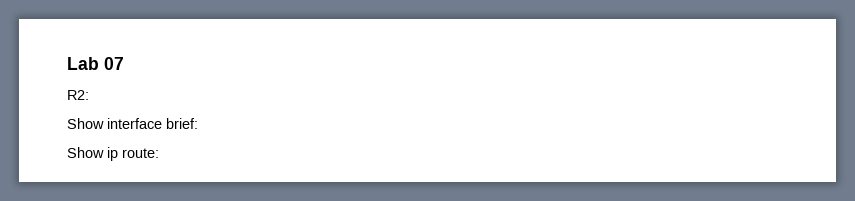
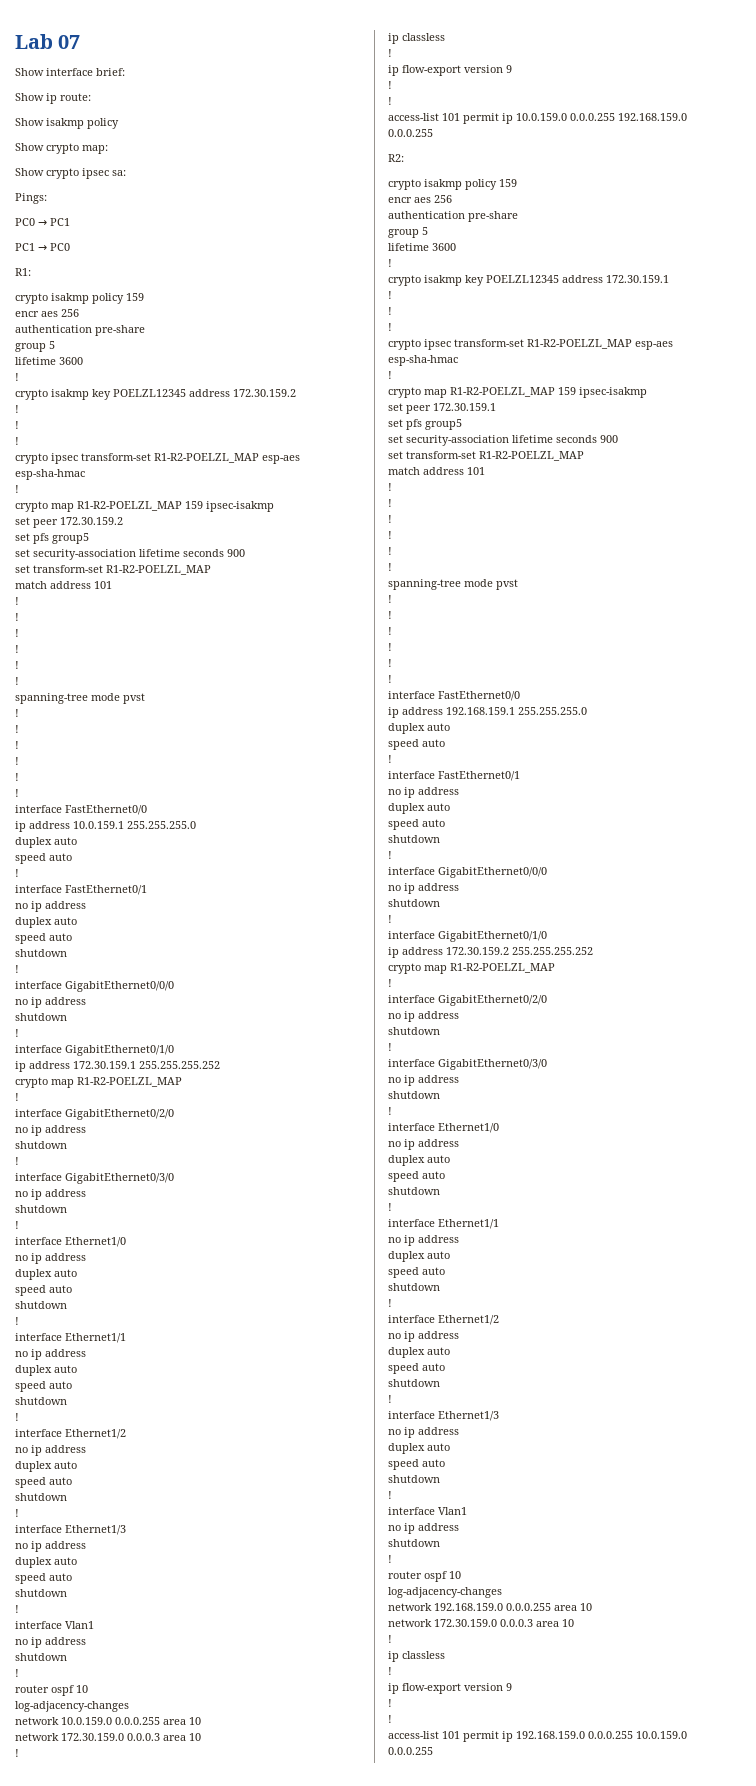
[67,90,89,100] // R2: -> (81, 42) none
(159, 153) none -> [15,118,119,129] [15,143,108,154] [15,168,126,179] [15,193,47,204] [15,218,70,226] [15,243,70,251] [15,268,31,276] [15,293,144,304] [15,309,79,317] [15,325,145,336] [15,341,55,352] [15,357,83,365] [15,373,19,381] [15,389,296,400] [15,405,19,413] [15,421,19,429] [15,437,19,445] [15,453,300,464] [15,469,85,480] [15,485,19,493] [15,501,274,512] [15,517,123,528] [15,533,89,544] [15,549,245,560] [15,565,211,575] [15,581,112,589] [15,597,19,605] [15,613,19,621] [15,629,19,637] [15,645,19,653] [15,661,19,669] [15,677,19,685] [15,693,145,704] [15,709,19,717] [15,725,19,733] [15,741,19,749] [15,757,19,765] [15,773,19,781] [15,789,19,797] [15,805,147,815] [15,821,196,832] [15,837,77,848] [15,853,72,864] [15,869,19,877] [15,885,147,895] [15,901,86,912] [15,917,77,928] [15,933,72,944] [15,949,67,957] [15,965,19,973] [15,981,174,992] [15,997,86,1008] [15,1013,67,1021] [15,1029,19,1037] [15,1045,174,1056] [15,1061,220,1072] [15,1077,182,1088] [15,1093,19,1101] [15,1109,174,1120] [15,1125,86,1136] [15,1141,67,1149] [15,1157,19,1165] [15,1173,174,1184] [15,1189,86,1200] [15,1205,67,1213] [15,1221,19,1229] [15,1237,126,1247] [15,1253,86,1264] [15,1269,77,1280] [15,1285,72,1296] [15,1301,67,1309] [15,1317,19,1325] [15,1333,126,1343] [15,1349,86,1360] [15,1365,77,1376] [15,1381,72,1392] [15,1397,67,1405] [15,1413,19,1421] [15,1429,126,1439] [15,1445,86,1456] [15,1461,77,1472] [15,1477,72,1488] [15,1493,67,1501] [15,1509,19,1517] [15,1525,126,1535] [15,1541,86,1552] [15,1557,77,1568] [15,1573,72,1584] [15,1589,67,1597] [15,1605,19,1613] [15,1621,94,1629] [15,1637,86,1648] [15,1653,67,1661] [15,1669,19,1677] [15,1685,88,1696] [15,1701,129,1712] [15,1717,201,1725] [15,1733,201,1741] [15,1749,19,1757] [388,33,445,44] [388,49,392,57] [388,65,512,76] [388,81,392,89] [388,97,392,105] [388,113,687,124] [388,129,433,137] [388,154,404,162] [388,179,517,190] [388,195,452,203] [388,211,518,222] [388,227,428,238] [388,243,456,251] [388,259,392,267] [388,275,669,286] [388,291,392,299] [388,307,392,315] [388,323,392,331] [388,339,673,350] [388,355,458,366] [388,371,392,379] [388,387,647,398] [388,403,496,414] [388,419,462,430] [388,435,618,446] [388,451,584,461] [388,467,485,475] [388,483,392,491] [388,499,392,507] [388,515,392,523] [388,531,392,539] [388,547,392,555] [388,563,392,571] [388,579,518,590] [388,595,392,603] [388,611,392,619] [388,627,392,635] [388,643,392,651] [388,659,392,667] [388,675,392,683] [388,691,520,701] [388,707,587,718] [388,723,450,734] [388,739,445,750] [388,755,392,763] [388,771,520,781] [388,787,459,798] [388,803,450,814] [388,819,445,830] [388,835,440,843] [388,851,392,859] [388,867,547,878] [388,883,459,894] [388,899,440,907] [388,915,392,923] [388,931,547,942] [388,947,593,958] [388,963,555,974] [388,979,392,987] [388,995,547,1006] [388,1011,459,1022] [388,1027,440,1035] [388,1043,392,1051] [388,1059,547,1070] [388,1075,459,1086] [388,1091,440,1099] [388,1107,392,1115] [388,1123,499,1133] [388,1139,459,1150] [388,1155,450,1166] [388,1171,445,1182] [388,1187,440,1195] [388,1203,392,1211] [388,1219,499,1229] [388,1235,459,1246] [388,1251,450,1262] [388,1267,445,1278] [388,1283,440,1291] [388,1299,392,1307] [388,1315,499,1325] [388,1331,459,1342] [388,1347,450,1358] [388,1363,445,1374] [388,1379,440,1387] [388,1395,392,1403] [388,1411,499,1421] [388,1427,459,1438] [388,1443,450,1454] [388,1459,445,1470] [388,1475,440,1483] [388,1491,392,1499] [388,1507,467,1515] [388,1523,459,1534] [388,1539,440,1547] [388,1555,392,1563] [388,1571,461,1582] [388,1587,502,1598] [388,1603,592,1611] [388,1619,574,1627] [388,1635,392,1643] [388,1651,445,1662] [388,1667,392,1675] [388,1683,512,1694] [388,1699,392,1707] [388,1715,392,1723] [388,1731,687,1742] [388,1747,433,1755] // Show isakmp policy // Show crypto map: // Show crypto ipsec sa: // Pings: // PC0 → PC1 // PC1 → PC0 // R1: // crypto isakmp policy 159 // encr aes 256 // authentication pre-share // group 5 // lifetime 3600 // ! // crypto isakmp key POELZL12345 address 172.30.159.2 // ! // ! // ! // crypto ipsec transform-set R1-R2-POELZL_MAP esp-aes esp-sha-hmac // ! // crypto map R1-R2-POELZL_MAP 159 ipsec-isakmp // set peer 172.30.159.2 // set pfs group5 // set security-association lifetime seconds 900 // set transform-set R1-R2-POELZL_MAP // match address 101 // ! // ! // ! // ! // ! // ! // spanning-tree mode pvst // ! // ! // ! // ! // ! // ! // interface FastEthernet0/0 // ip address 10.0.159.1 255.255.255.0 // duplex auto // speed auto // ! // interface FastEthernet0/1 // no ip address // duplex auto // speed auto // shutdown // ! // interface GigabitEthernet0/0/0 // no ip address // shutdown // ! // interface GigabitEthernet0/1/0 // ip address 172.30.159.1 255.255.255.252 // crypto map R1-R2-POELZL_MAP // ! // interface GigabitEthernet0/2/0 // no ip address // shutdown // ! // interface GigabitEthernet0/3/0 // no ip address // shutdown // ! // interface Ethernet1/0 // no ip address // duplex auto // speed auto // shutdown // ! // interface Ethernet1/1 // no ip address // duplex auto // speed auto // shutdown // ! // interface Ethernet1/2 // no ip address // duplex auto // speed auto // shutdown // ! // interface Ethernet1/3 // no ip address // duplex auto // speed auto // shutdown // ! // interface Vlan1 // no ip address // shutdown // ! // router ospf 10 // log-adjacency-changes // network 10.0.159.0 0.0.0.255 area 10 // network 172.30.159.0 0.0.0.3 area 10 // ! // ip classless // ! // ip flow-export version 9 // ! // ! // access-list 101 permit ip 10.0.159.0 0.0.0.255 192.168.159.0 0.0.0.255 // R2: // crypto isakmp policy 159 // encr aes 256 // authentication pre-share // group 5 // lifetime 3600 // ! // crypto isakmp key POELZL12345 address 172.30.159.1 // ! // ! // ! // crypto ipsec transform-set R1-R2-POELZL_MAP esp-aes esp-sha-hmac // ! // crypto map R1-R2-POELZL_MAP 159 ipsec-isakmp // set peer 172.30.159.1 // set pfs group5 // set security-association lifetime seconds 900 // set transform-set R1-R2-POELZL_MAP // match address 101 // ! // ! // ! // ! // ! // ! // spanning-tree mode pvst // ! // ! // ! // ! // ! // ! // interface FastEthernet0/0 // ip address 192.168.159.1 255.255.255.0 // duplex auto // speed auto // ! // interface FastEthernet0/1 // no ip address // duplex auto // speed auto // shutdown // ! // interface GigabitEthernet0/0/0 // no ip address // shutdown // ! // interface GigabitEthernet0/1/0 // ip address 172.30.159.2 255.255.255.252 // crypto map R1-R2-POELZL_MAP // ! // interface GigabitEthernet0/2/0 // no ip address // shutdown // ! // interface GigabitEthernet0/3/0 // no ip address // shutdown // ! // interface Ethernet1/0 // no ip address // duplex auto // speed auto // shutdown // ! // interface Ethernet1/1 // no ip address // duplex auto // speed auto // shutdown // ! // interface Ethernet1/2 // no ip address // duplex auto // speed auto // shutdown // ! // interface Ethernet1/3 // no ip address // duplex auto // speed auto // shutdown // ! // interface Vlan1 // no ip address // shutdown // ! // router ospf 10 // log-adjacency-changes // network 192.168.159.0 0.0.0.255 area 10 // network 172.30.159.0 0.0.0.3 area 10 // ! // ip classless // ! // ip flow-export version 9 // ! // ! // access-list 101 permit ip 192.168.159.0 0.0.0.255 10.0.159.0 0.0.0.255

